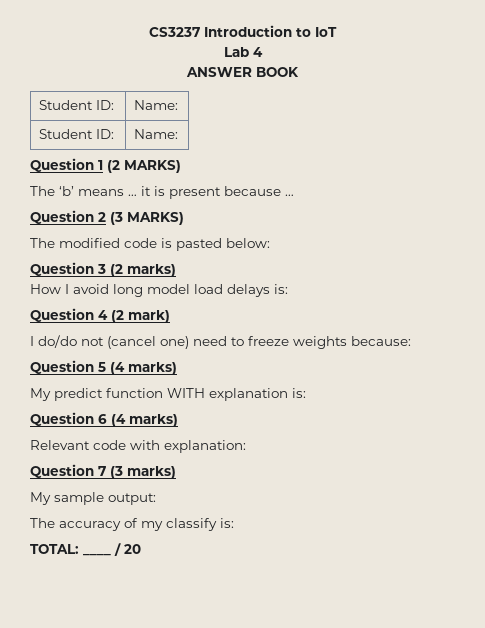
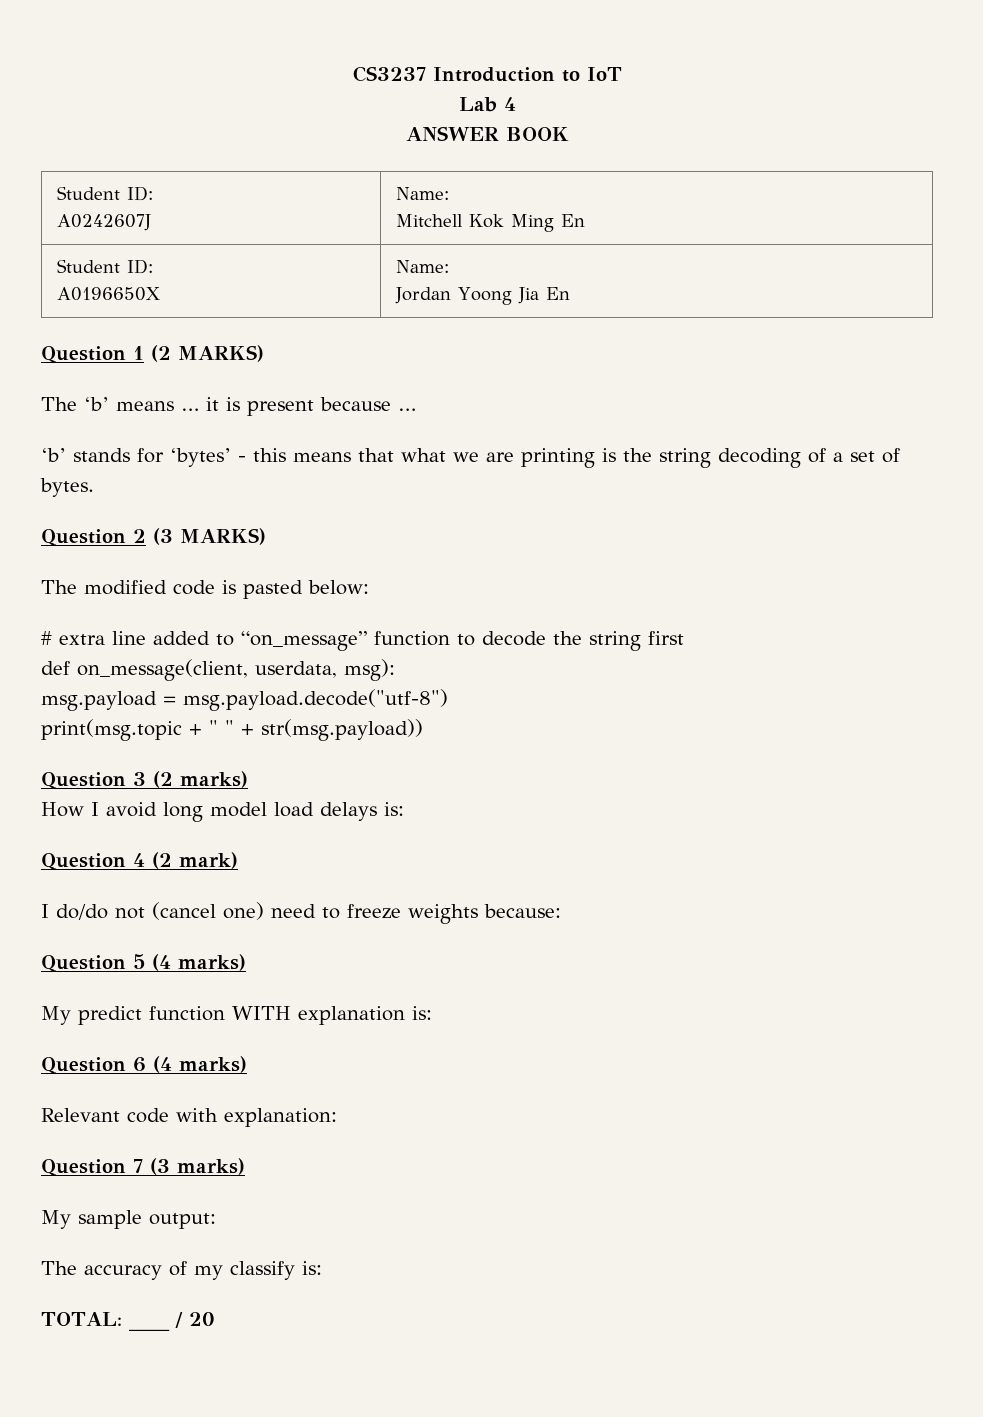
[134,100,179,110] [39,129,115,139] [134,129,179,139] | Name: // Student ID: | Name: -> [56,214,151,231] [395,187,449,200] [395,214,585,232] [56,259,153,274] [56,287,160,301] [395,260,449,273] [394,287,570,305] // A0242607J | Name: // Mitchell Kok Ming En // Student ID: // A0196650X | Name: // Jordan Yoong Jia En
(294, 195) none -> [41,448,900,468] [40,478,94,497] // ‘b’ stands for ‘bytes’ - this means that what we are printing is the string decoding of a set of bytes.
(270, 243) none -> [41,631,684,651] [41,659,395,681] [41,689,448,711] [41,719,423,741] // # extra line added to “on_message” function to decode the string first // def on_message(client, userdata, msg): // msg.payload = msg.payload.decode("utf-8") // print(msg.topic + " " + str(msg.payload))

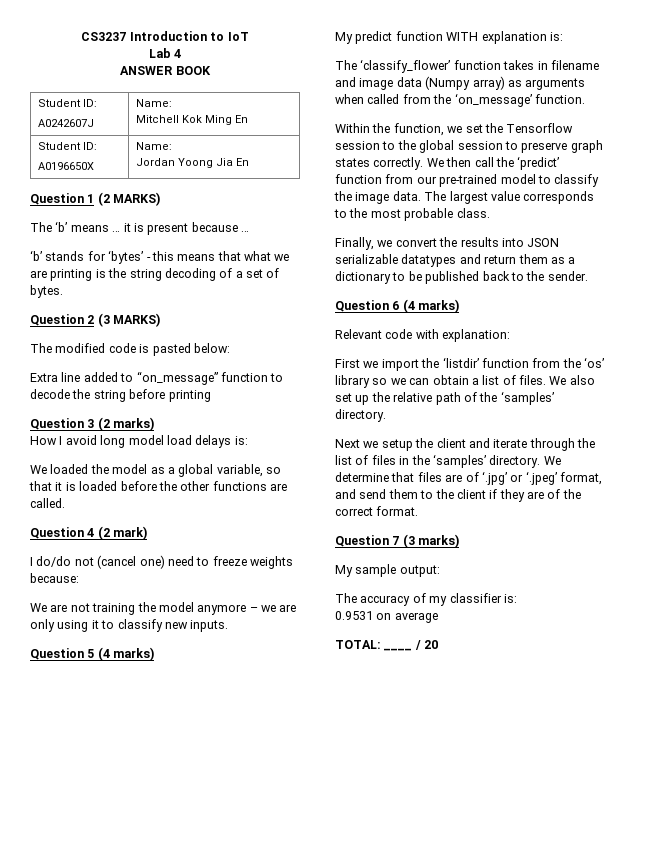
[41,631,105,645] # extra -> [30,373,58,382] Extra
[648,631,684,645] [41,659,395,681] [41,689,448,711] [41,719,423,741] first // def on_message(client, userdata, msg): // msg.payload = msg.payload.decode("utf-8") // print(msg.topic + " " + str(msg.payload)) -> [129,389,211,402] before printing
(404, 809) none -> [30,464,281,477] [29,481,287,491] [30,498,65,508] // We loaded the model as a global variable, so that it is loaded before the other functions are called.
(561, 911) none -> [30,602,297,615] [30,619,229,632] // We are not training the model anymore – we are only using it to classify new inputs.
(432, 1013) none -> [335,59,599,73] [335,76,586,90] [335,93,585,107] [335,123,574,136] [335,140,603,153] [335,156,560,170] [335,174,600,187] [334,191,595,204] [334,208,490,221] [335,237,560,250] [335,254,576,267] [335,271,588,284] // The ‘classify_flower’ function takes in filename and image data (Numpy array) as arguments when called from the ‘on_message’ function. // Within the function, we set the Tensorflow session to the global session to preserve graph states correctly. We then call the ‘predict’ function from our pre-trained model to classify the image data. The largest value corresponds to the most probable class. // Finally, we convert the results into JSON serializable datatypes and return them as a dictionary to be published back to the sender.
(337, 1117) none -> [335,357,604,371] [335,375,595,388] [335,391,554,405] [335,409,386,422] [335,438,595,451] [335,454,561,468] [335,471,602,485] [335,489,581,502] [335,506,419,516] // First we import the ‘listdir’ function from the ‘os’ library so we can obtain a list of files. We also set up the relative path of the ‘samples’ directory. // Next we setup the client and iterate through the list of files in the ‘samples’ directory. We determine that files are of ‘.jpg’ or ‘.jpeg’ format, and send them to the client if they are of the correct format.
[230,1261,322,1280] classify is: -> [449,593,517,603] [335,611,438,623] classifier is: // 0.9531 on average

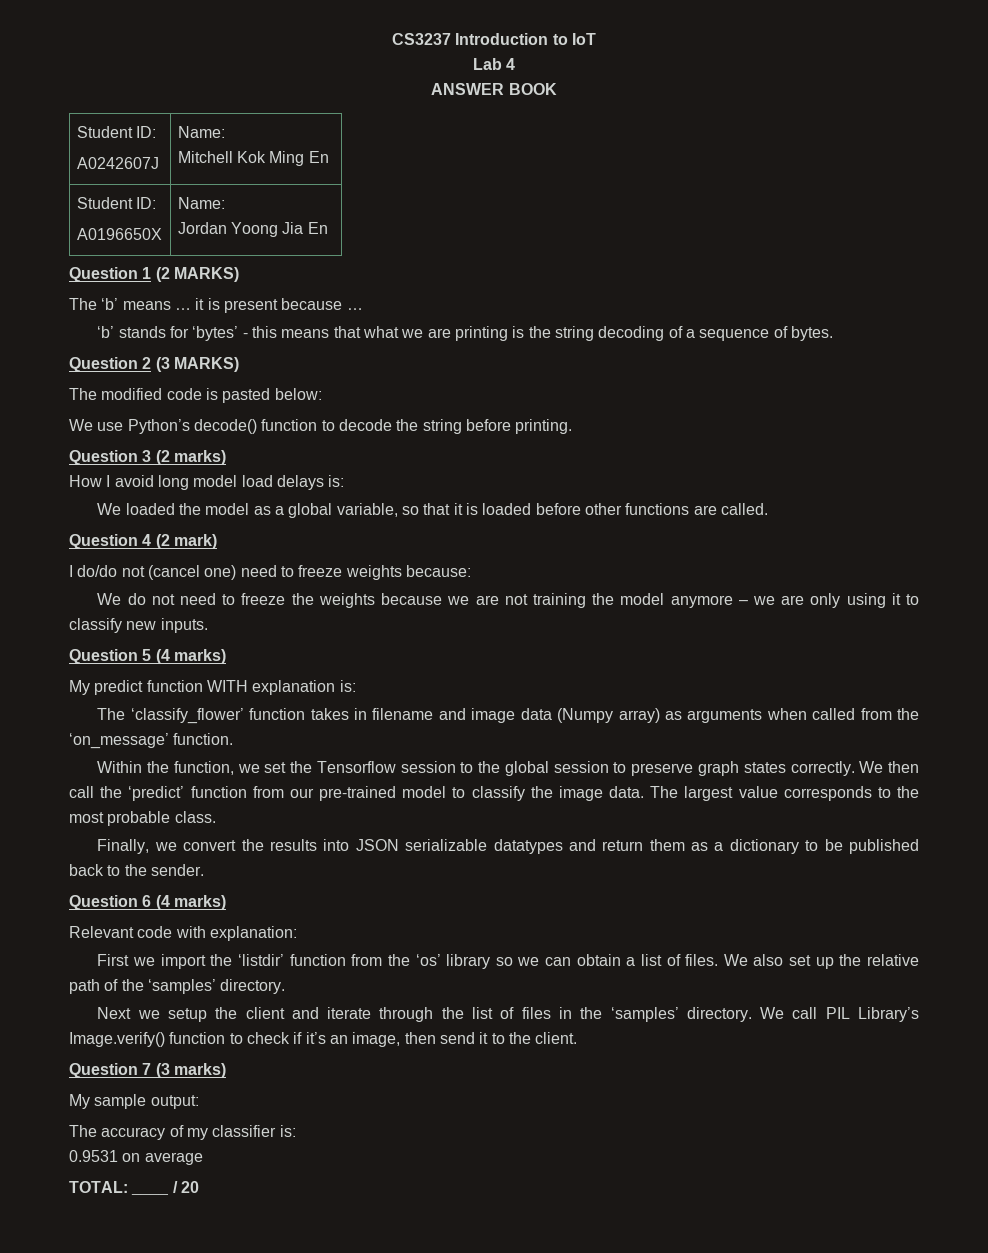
[246,269,263,278] set -> [699,329,770,341] sequence
[30,371,218,385] Extra line added to “on_message” -> [69,419,257,434] We use Python’s decode()
[168,390,211,402] printing -> [515,419,573,434] printing.
[158,481,177,491] the -> (581, 509) none
(47, 607) none -> [127,593,470,608] do not need to freeze the weights because we
[335,471,602,485] [335,489,581,502] [335,506,419,516] determine that files are of ‘.jpg’ or ‘.jpeg’ format, and send them to the client if they are of the correct format. -> [792,1007,919,1022] [69,1032,578,1047] call PIL Library’s Image.verify() function to check if it’s an image, then send it to the client.

